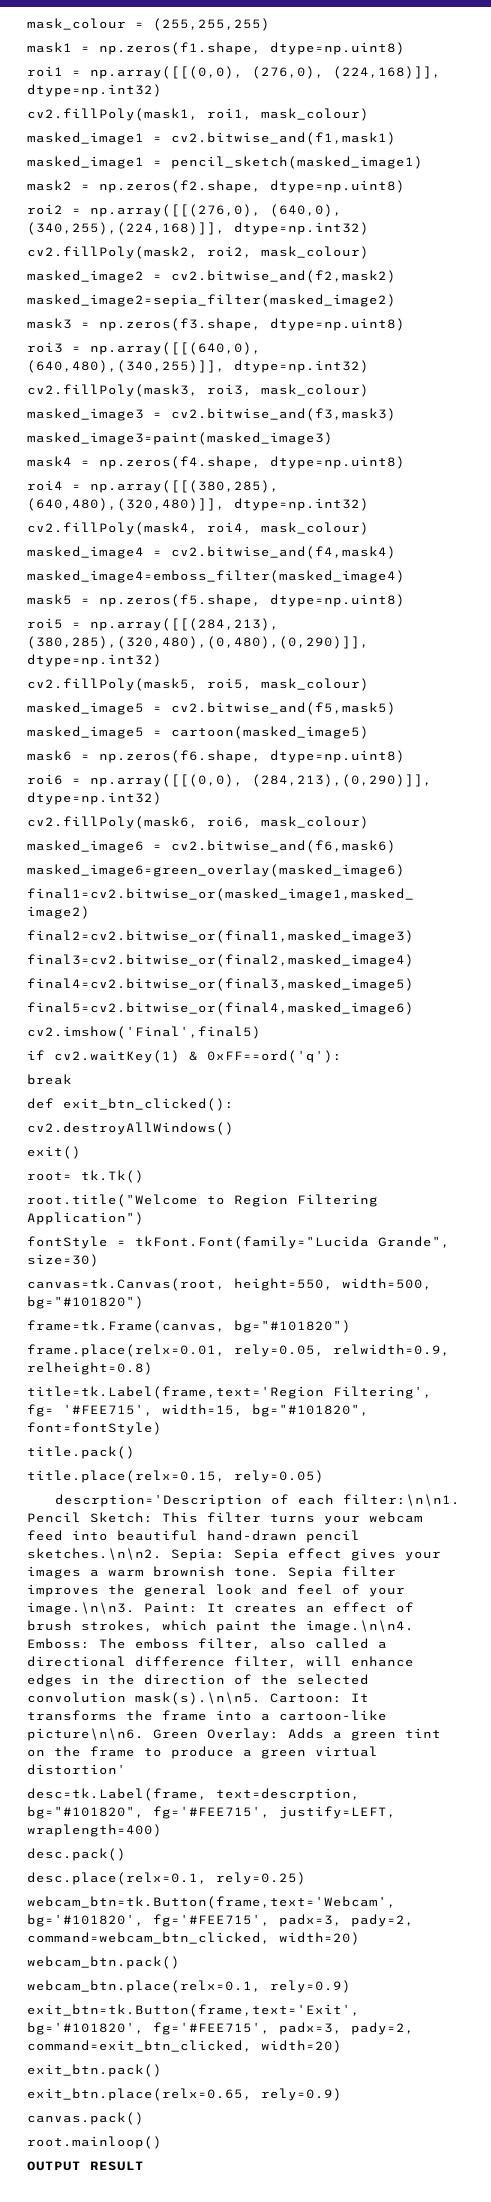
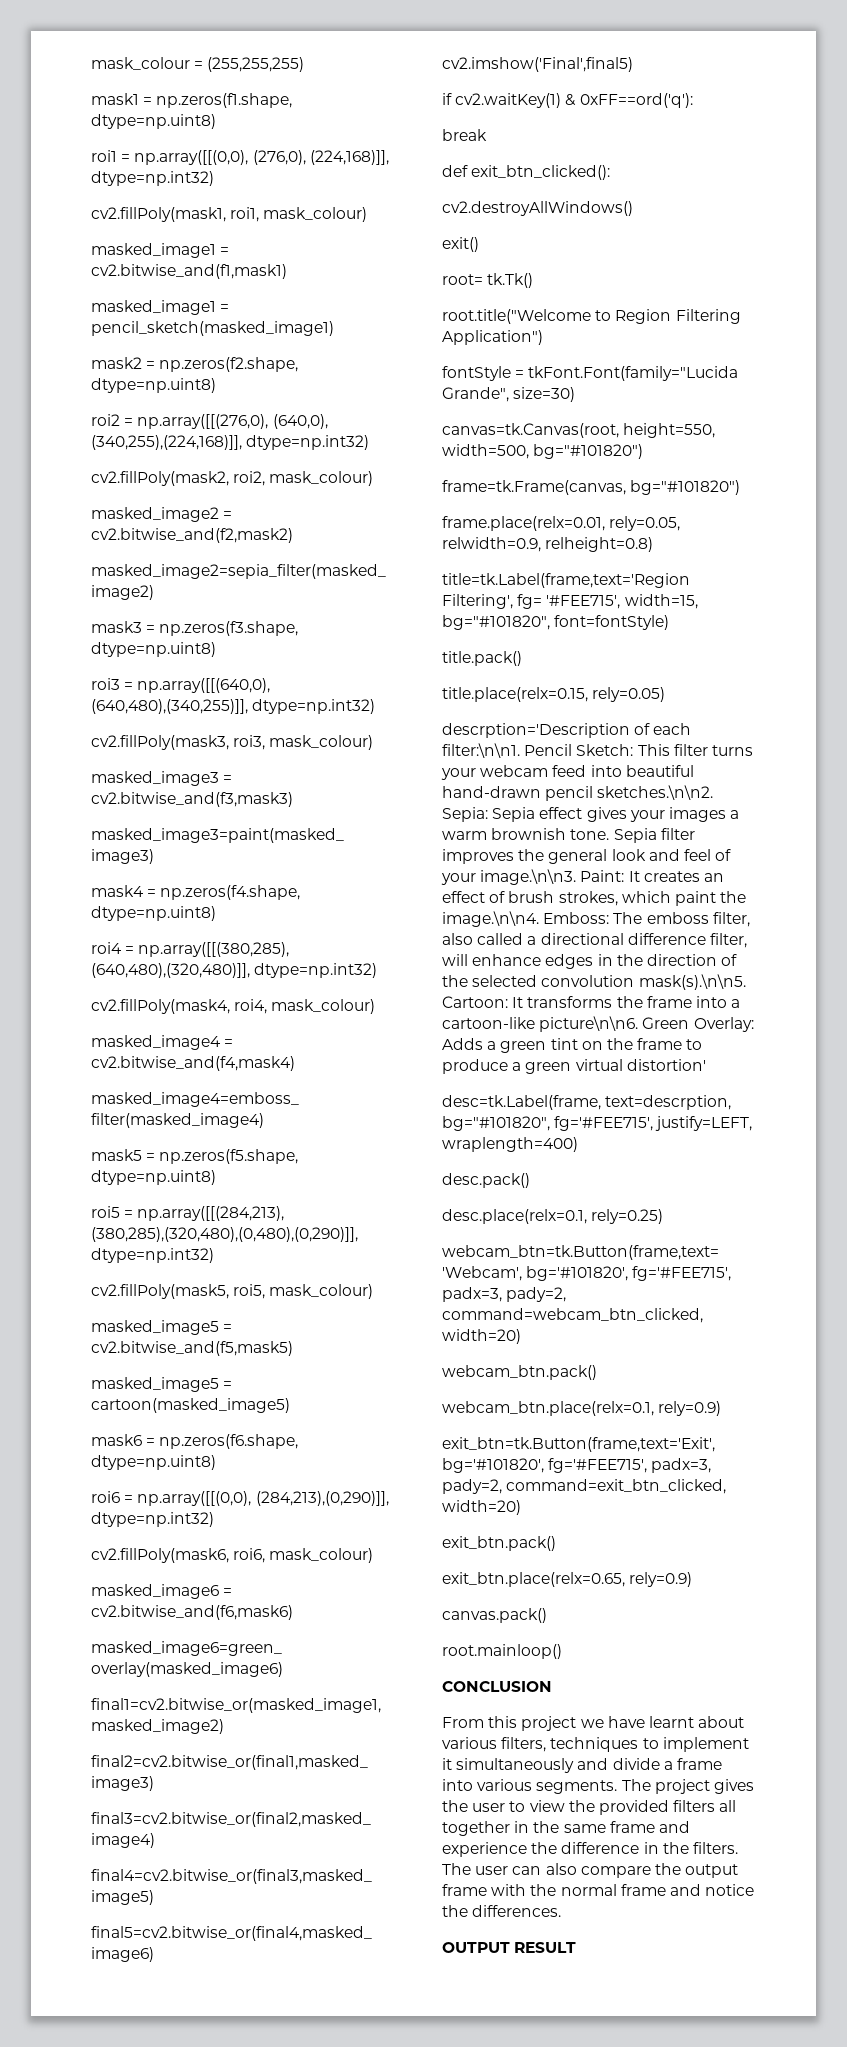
(162, 2142) none -> [442,1681,552,1692] [442,1716,745,1731] [442,1737,749,1752] [442,1758,722,1773] [442,1779,754,1794] [442,1800,737,1815] [442,1821,690,1836] [442,1842,738,1857] [442,1863,739,1878] [442,1884,755,1896] [442,1905,562,1917] // CONCLUSION // From this project we have learnt about various filters, techniques to implement it simultaneously and divide a frame into various segments. The project gives the user to view the provided filters all together in the same frame and experience the difference in the filters. The user can also compare the output frame with the normal frame and notice the differences.

